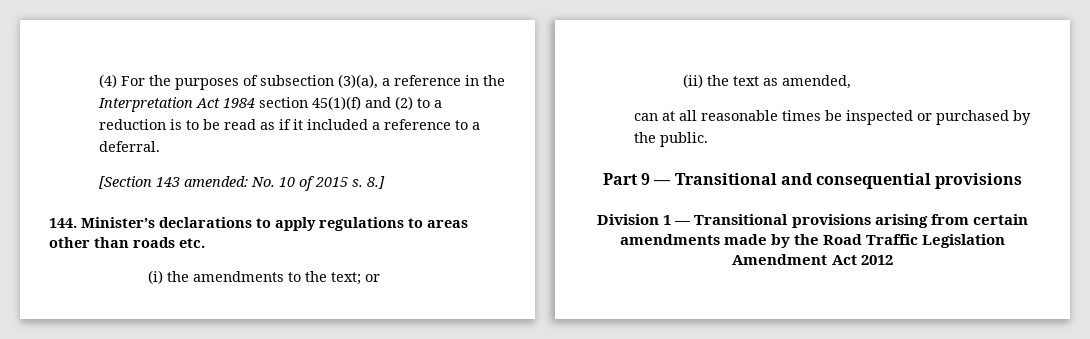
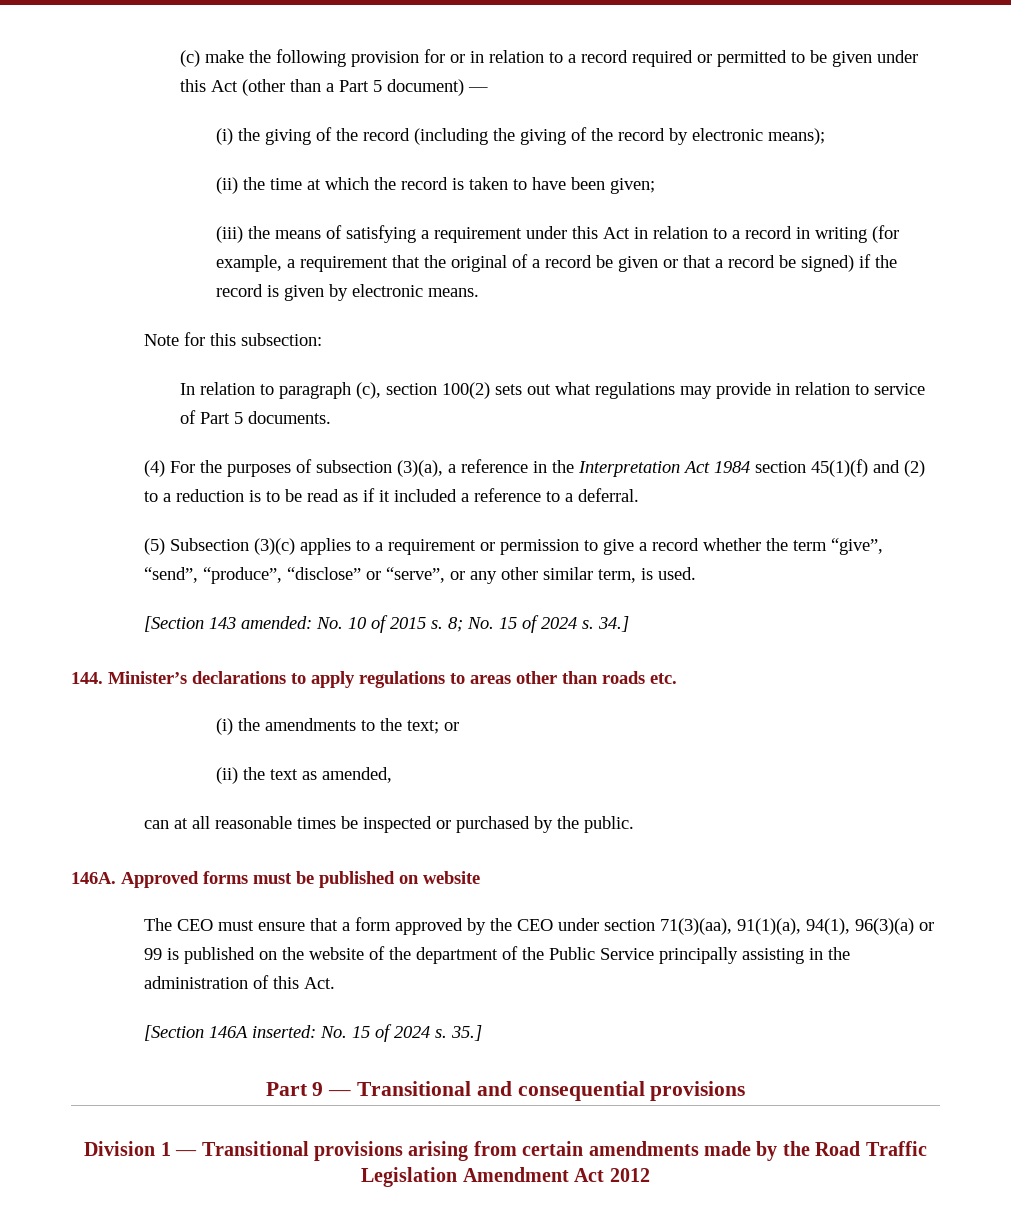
(98, 81) none -> [180,49,919,67] [180,79,489,96] [216,127,826,145] [216,177,656,194] [216,225,900,243] [216,254,898,272] [216,284,480,301] [143,332,322,346] [180,382,926,399] [180,410,332,424] (c) make the following provision for or in relation to a record required or permitted to be given under this Act (other than a Part 5 document) — // (i) the giving of the record (including the giving of the record by electronic means); // (ii) the time at which the record is taken to have been given; // (iii) the means of satisfying a requirement under this Act in relation to a record in writing (for example, a requirement that the original of a record be given or that a record be signed) if the record is given by electronic means. // Note for this subsection: // In relation to paragraph (c), section 100(2) sets out what regulations may provide in relation to service of Part 5 documents. //
(160, 146) none -> [143,538,883,555] [143,567,696,584] // (5) Subsection (3)(c) applies to a requirement or permission to give a record whether the term “give”, “send”, “produce”, “disclose” or “serve”, or any other similar term, is used.
[366,176,385,189] 8.] -> [447,615,629,633] 8; No. 15 of 2024 s. 34.]
(708, 139) none -> [71,871,480,888] [143,917,934,935] [143,946,850,964] [143,975,335,989] [143,1024,482,1042] // 146A. Approved forms must be published on website // The CEO must ensure that a form approved by the CEO under section 71(3)(aa), 91(1)(a), 94(1), 96(3)(a) or 99 is published on the website of the department of the Public Service principally assisting in the administration of this Act. // [Section 146A inserted: No. 15 of 2024 s. 35.]

